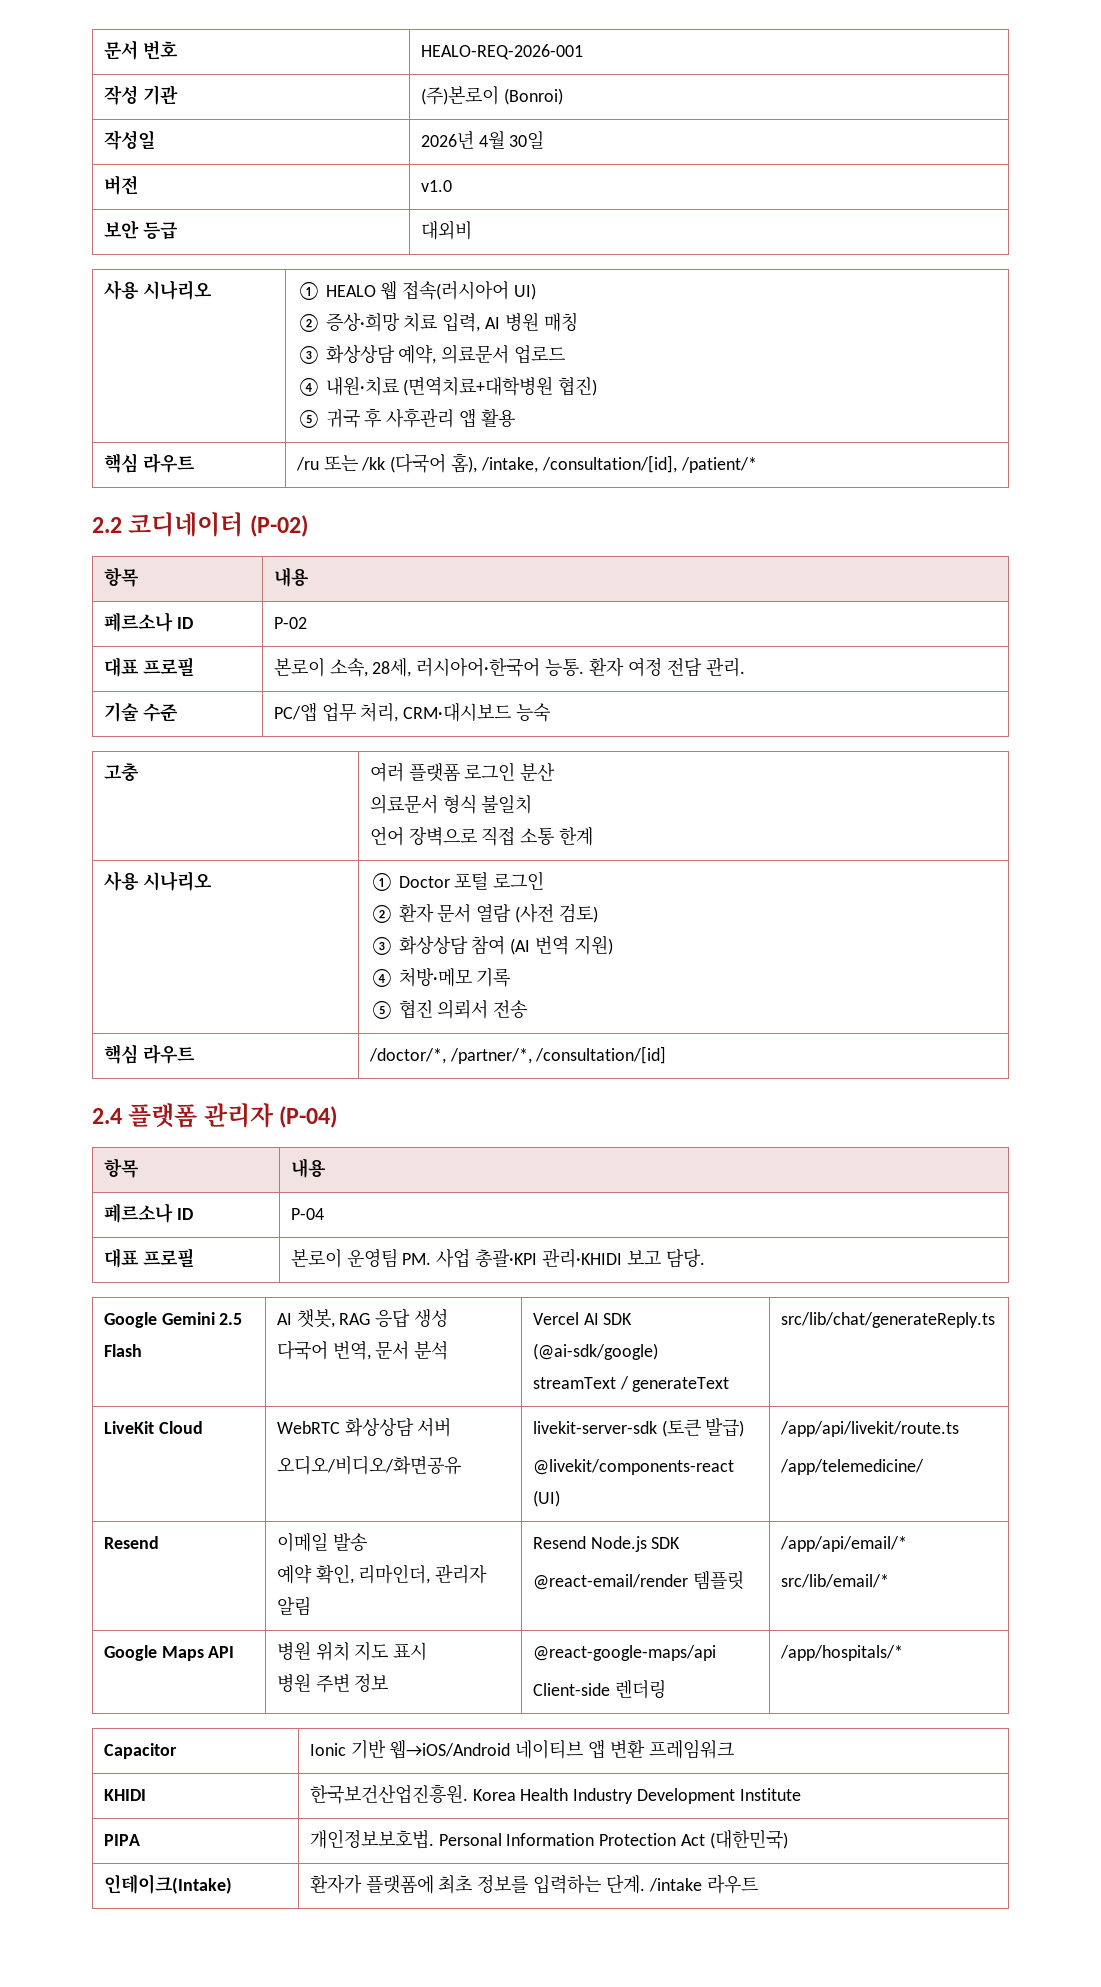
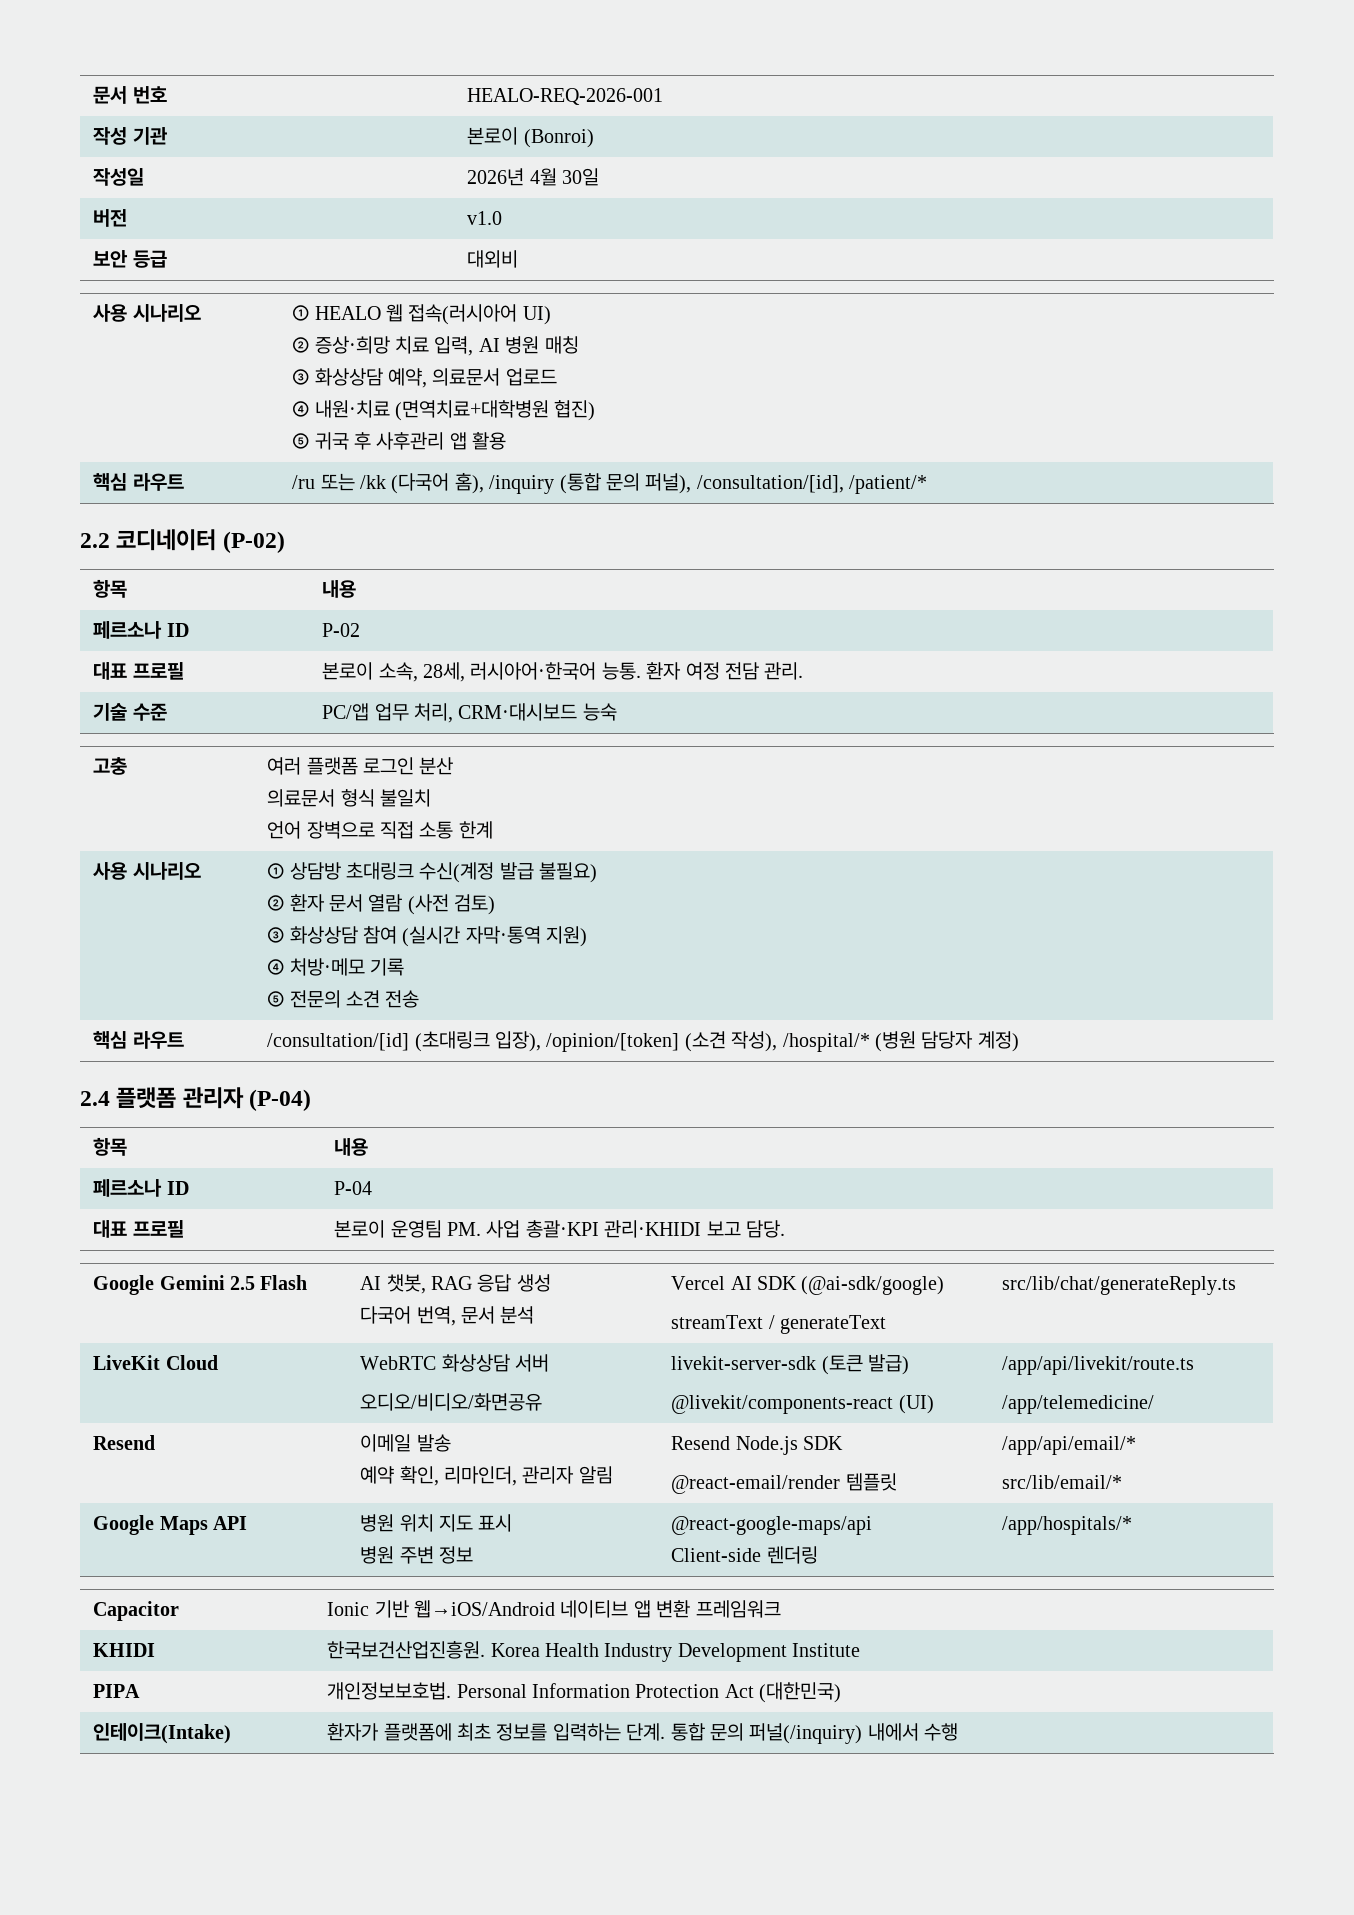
[420,86,499,105] (주)본로이 -> [467,127,519,145] 본로이
[481,457,539,473] /intake, -> [489,473,692,494] /inquiry (통합 문의 퍼널),
[398,871,545,890] Doctor 포털 로그인 -> [289,862,598,883] 상담방 초대링크 수신(계정 발급 불필요)
[510,936,570,955] (AI 번역 -> [402,926,541,947] (실시간 자막·통역
[398,999,489,1019] 협진 의뢰서 -> [289,990,380,1008] 전문의 소견
[368,1048,532,1064] /doctor/*, /partner/*, -> (184, 1040) none
(667, 1055) none -> [414,1031,1019,1052] (초대링크 입장), /opinion/[token] (소견 작성), /hospital/* (병원 담당자 계정)
[648,1875,758,1894] /intake 라우트 -> [670,1723,959,1744] 통합 문의 퍼널(/inquiry) 내에서 수행

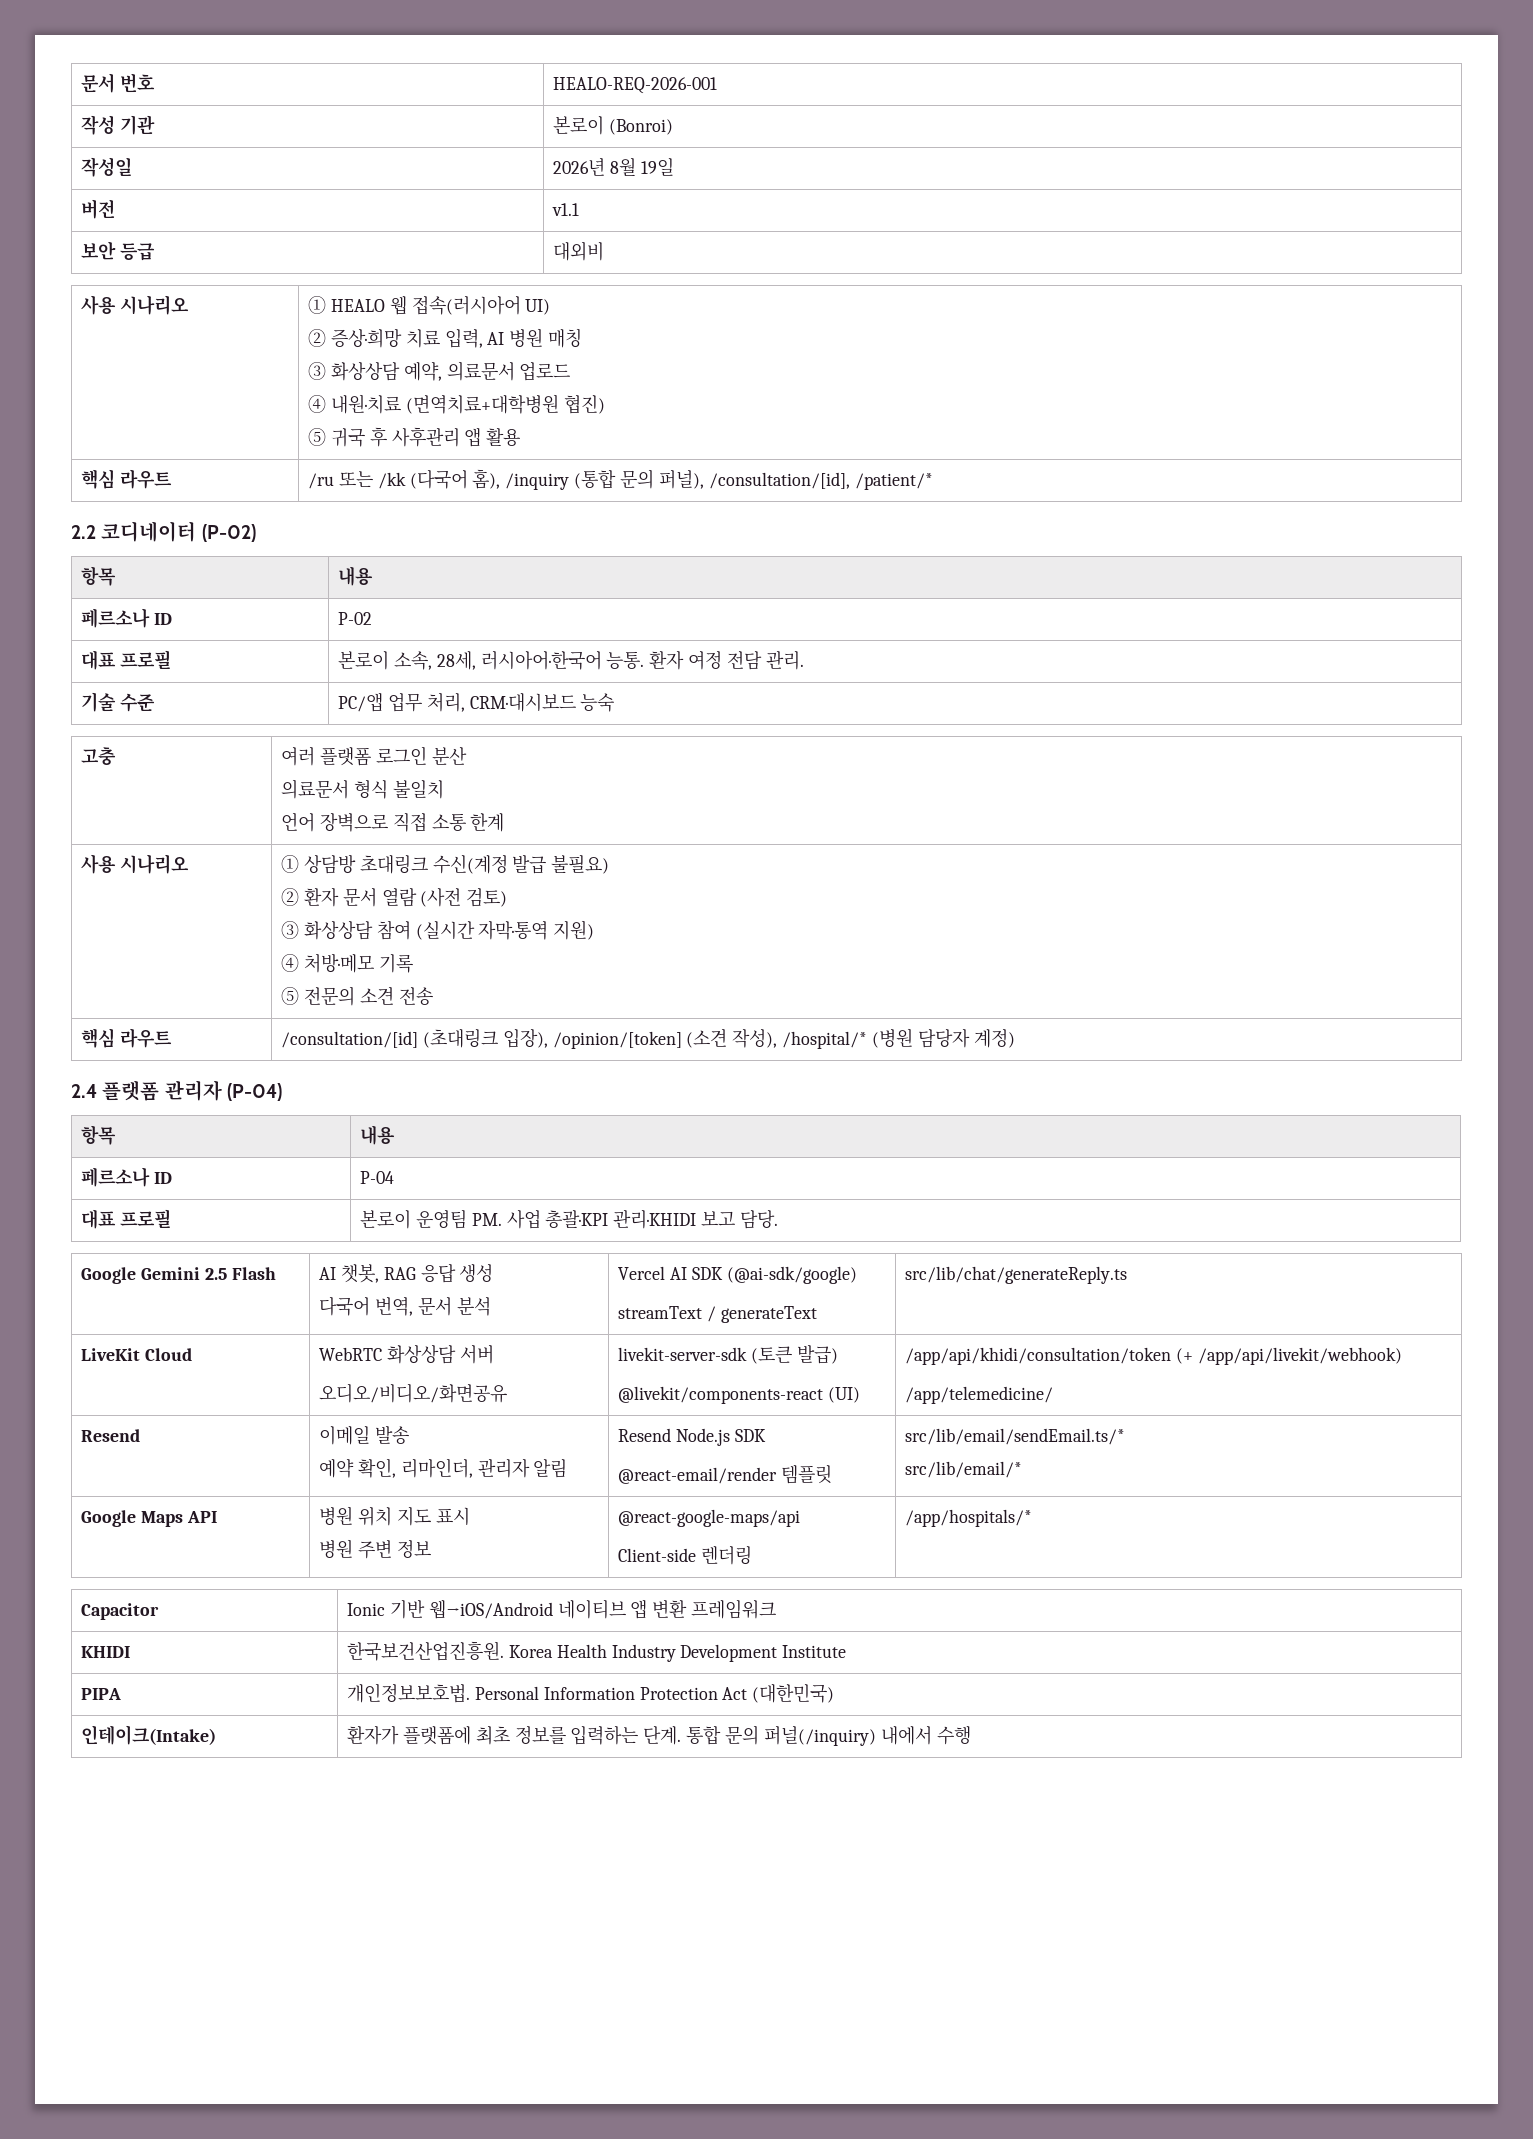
[529,168,599,186] 4월 30일 -> [609,158,674,176] 8월 19일
[467,211,503,225] v1.0 -> [551,203,579,216] v1.1
[1002,1356,1195,1375] /app/api/livekit/route.ts -> [904,1347,1402,1365] /app/api/khidi/consultation/token (+ /app/api/livekit/webhook)
[1002,1436,1137,1455] /app/api/email/* -> [904,1428,1125,1445] src/lib/email/sendEmail.ts/*

